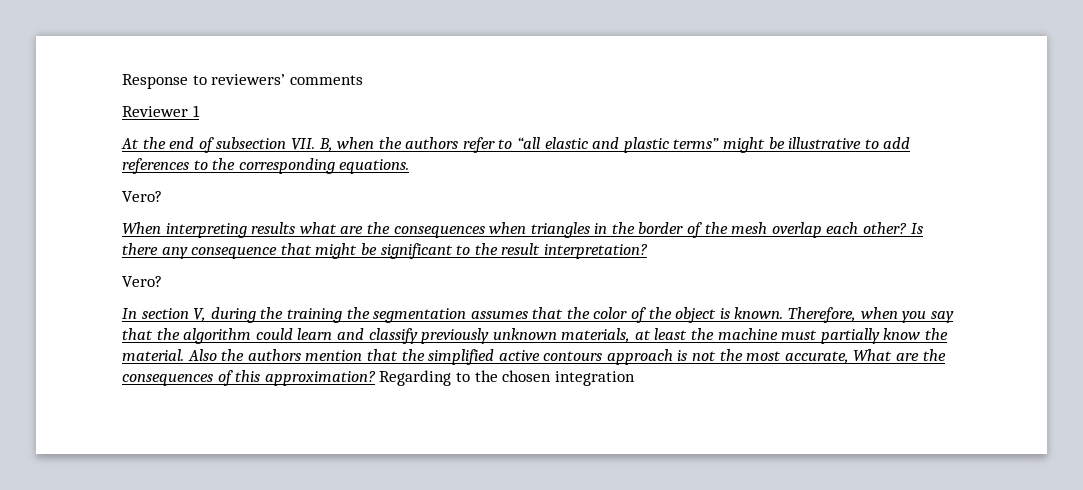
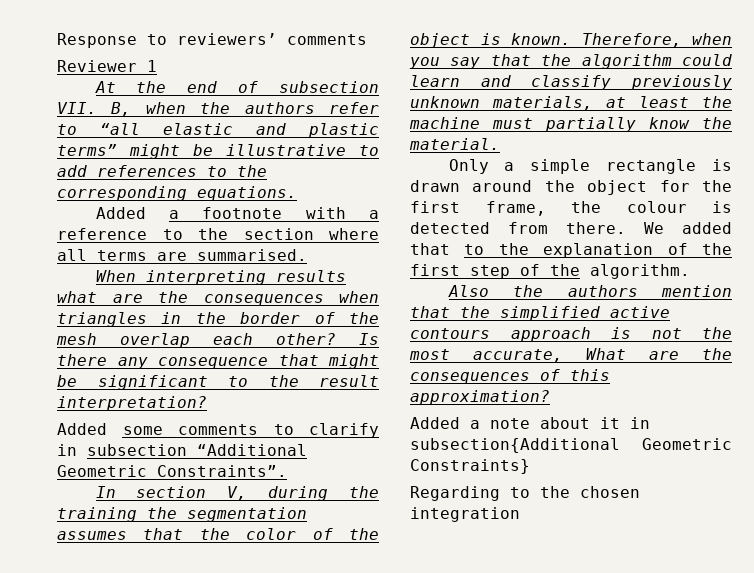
[122,191,162,202] Vero? -> [95,207,379,219] [57,228,379,240] [57,249,307,261] Added a footnote with a reference to the section where all terms are summarised.
[122,276,162,287] Vero? -> [57,423,379,438] [57,444,307,456] [57,465,287,477] Added some comments to clarify in subsection “Additional Geometric Constraints”.
(184, 355) none -> [448,159,732,174] [410,180,732,195] [410,201,732,216] [410,222,732,234] [410,243,732,258] [410,264,690,279] // Only a simple rectangle is drawn around the object for the first frame, the colour is detected from there. We added that to the explanation of the first step of the algorithm. //
(376, 378) none -> [410,417,650,429] [410,438,732,453] [410,459,530,474] // Added a note about it in subsection{Additional Geometric Constraints} //

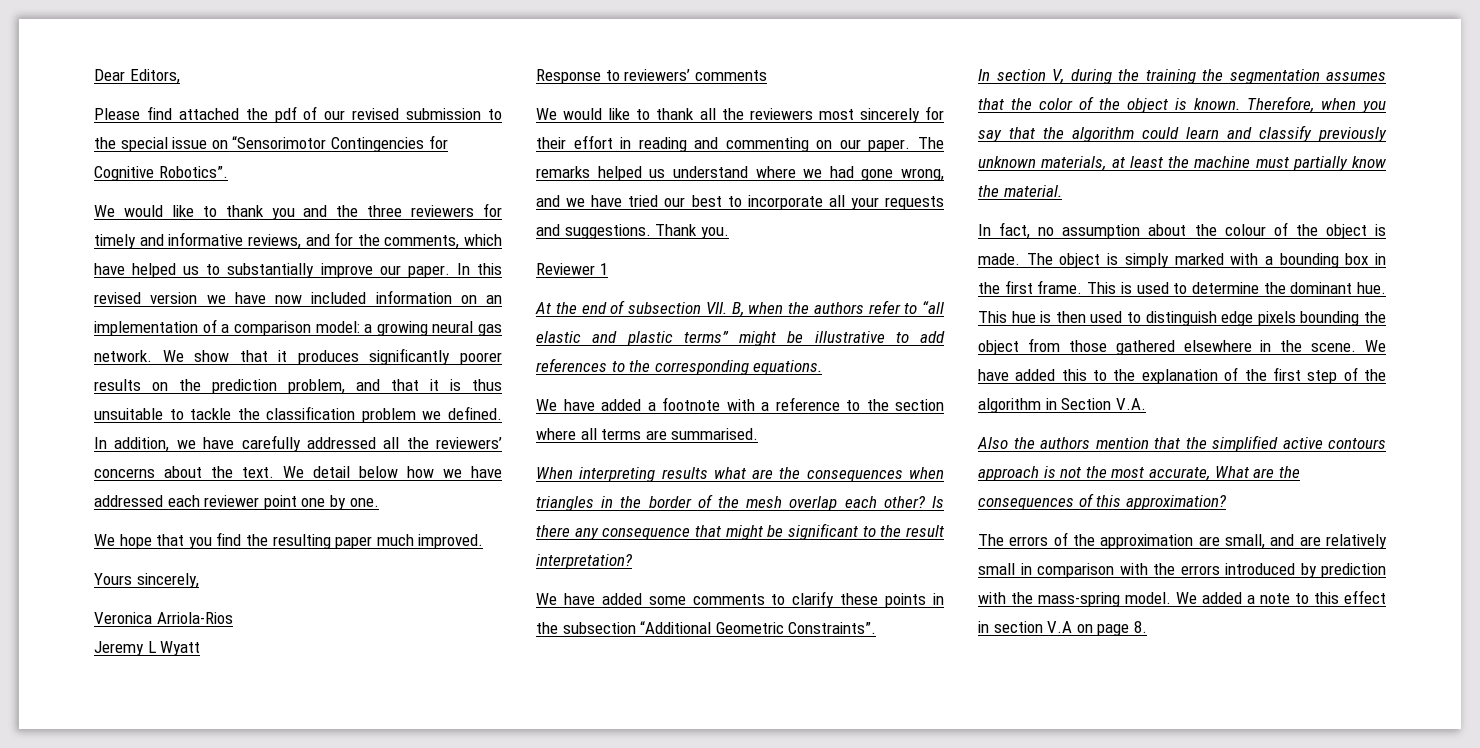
[57,33,367,48] Response to reviewers’ comments -> [94,69,180,84] [94,106,503,123] [94,135,448,152] [94,166,228,181] [94,203,502,220] [94,232,502,249] [94,263,502,278] [94,290,502,304] [94,319,502,336] [94,348,502,365] [94,379,502,394] [94,406,502,423] [94,435,502,452] [94,466,502,478] [94,495,379,510] [94,532,484,549] [94,573,199,588] [94,612,233,624] [94,641,201,656] [536,69,767,84] [536,106,944,123] [536,135,944,152] [536,166,944,181] [536,195,944,210] [536,224,729,239] Dear Editors, // Please find attached the pdf of our revised submission to the special issue on “Sensorimotor Contingencies for Cognitive Robotics”. // We would like to thank you and the three reviewers for timely and informative reviews, and for the comments, which have helped us to substantially improve our paper. In this revised version we have now included information on an implementation of a comparison model: a growing neural gas network. We show that it produces significantly poorer results on the prediction problem, and that it is thus unsuitable to tackle the classification problem we defined. In addition, we have carefully addressed all the reviewers’ concerns about the text. We detail below how we have addressed each reviewer point one by one. // We hope that you find the resulting paper much improved. // Yours sincerely, // Veronica Arriola-Rios // Jeremy L Wyatt // Response to reviewers’ comments // We would like to thank all the reviewers most sincerely for their effort in reading and commenting on our paper. The remarks helped us understand where we had gone wrong, and we have tried our best to incorporate all your requests and suggestions. Thank you.
[95,207,146,219] Added -> [536,399,641,411] We have added
[57,423,107,435] Added -> [536,593,642,605] We have added
[57,444,77,456] in -> [840,593,944,608] [536,622,558,634] these points in the
[448,159,732,174] [410,180,732,195] [410,201,732,216] [410,222,732,234] [410,243,450,255] Only a simple rectangle is drawn around the object for the first frame, the colour is detected from there. We added that -> [978,222,1386,239] [978,253,1386,268] [978,280,1386,294] [978,311,1386,326] [978,338,1386,355] [978,369,1087,381] In fact, no assumption about the colour of the object is made. The object is simply marked with a bounding box in the first frame. This is used to determine the dominant hue. This hue is then used to distinguish edge pixels bounding the object from those gathered elsewhere in the scene. We have added this
[590,264,690,279] algorithm. -> [978,398,1146,413] algorithm in Section V.A.
[410,417,650,429] [410,438,732,453] [410,459,530,474] [410,486,640,501] [410,507,520,522] Added a note about it in subsection{Additional Geometric Constraints} // Regarding to the chosen integration -> [978,532,1387,549] [978,563,1386,578] [978,590,1386,607] [978,621,1147,636] The errors of the approximation are small, and are relatively small in comparison with the errors introduced by prediction with the mass-spring model. We added a note to this effect in section V.A on page 8.

